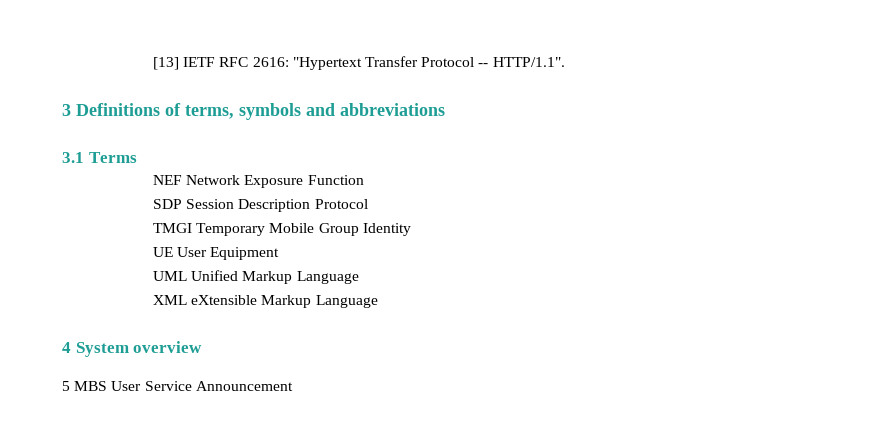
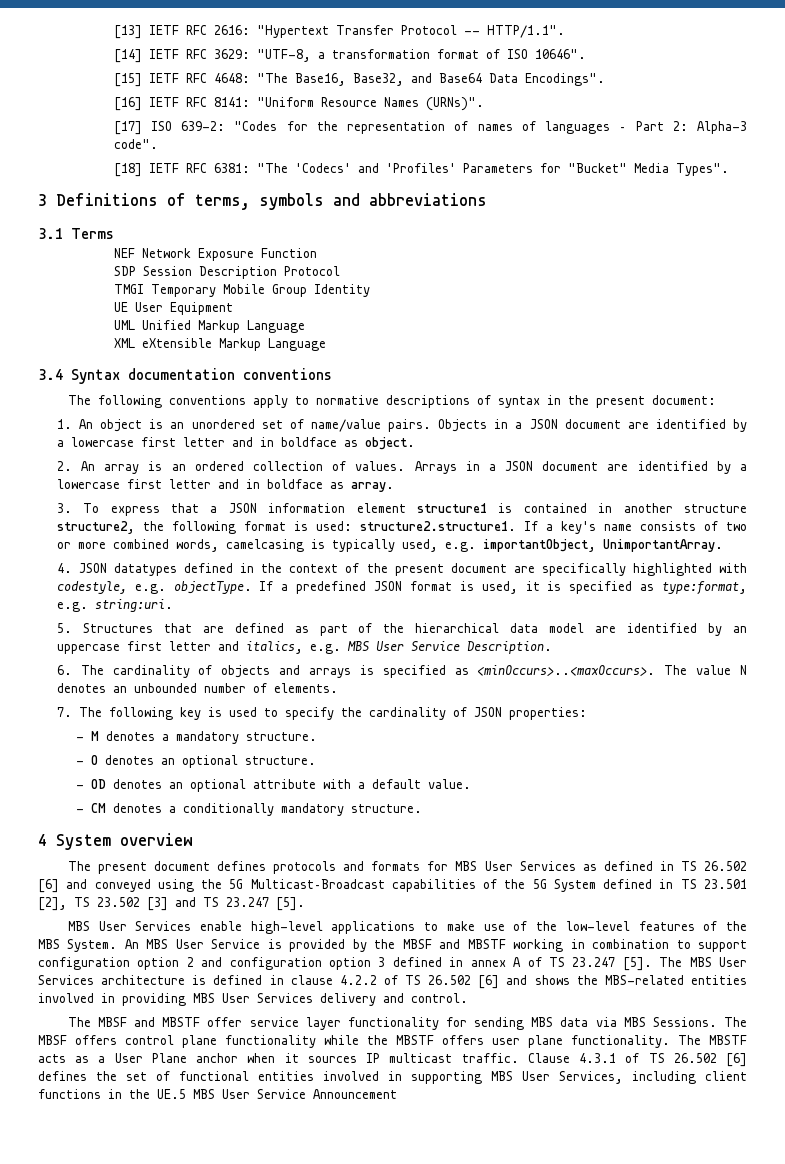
(565, 62) none -> [113,49,586,63] [113,73,605,87] [113,97,484,111] [113,121,747,135] [113,139,158,149] [113,163,729,177] // [14] IETF RFC 3629: "UTF-8, a transformation format of ISO 10646". // [15] IETF RFC 4648: "The Base16, Base32, and Base64 Data Encodings". // [16] IETF RFC 8141: "Uniform Resource Names (URNs)". // [17] ISO 639-2: "Codes for the representation of names of languages – Part 2: Alpha-3 code". // [18] IETF RFC 6381: "The 'Codecs' and 'Profiles' Parameters for "Bucket" Media Types".
[62,341,203,357] [62,381,70,391] 4 System overview // 5 -> [38,368,332,384] [67,395,716,408] [56,419,748,432] [56,437,415,450] [56,461,747,474] [56,479,394,492] [56,503,747,516] [56,521,747,534] [56,539,723,552] [56,563,747,576] [56,581,748,595] [56,599,173,612] [56,623,747,636] [56,641,552,654] [56,665,747,678] [56,683,338,693] [56,707,587,720] [75,731,317,744] [75,755,316,768] [75,779,471,792] [75,803,422,816] [38,833,193,850] [67,861,748,874] [38,879,747,893] [38,897,305,911] [67,921,747,934] [38,939,748,952] [38,957,747,971] [38,975,747,989] [38,993,468,1006] [67,1017,747,1030] [38,1035,747,1048] [38,1053,748,1067] [38,1071,747,1084] [38,1089,186,1099] 3.4 Syntax documentation conventions // The following conventions apply to normative descriptions of syntax in the present document: // 1. An object is an unordered set of name/value pairs. Objects in a JSON document are identified by a lowercase first letter and in boldface as object. // 2. An array is an ordered collection of values. Arrays in a JSON document are identified by a lowercase first letter and in boldface as array. // 3. To express that a JSON information element structure1 is contained in another structure structure2, the following format is used: structure2.structure1. If a key's name consists of two or more combined words, camelcasing is typically used, e.g. importantObject, UnimportantArray. // 4. JSON datatypes defined in the context of the present document are specifically highlighted with codestyle, e.g. objectType. If a predefined JSON format is used, it is specified as type:format, e.g. string:uri. // 5. Structures that are defined as part of the hierarchical data model are identified by an uppercase first letter and italics, e.g. MBS User Service Description. // 6. The cardinality of objects and arrays is specified as <minOccurs>..<maxOccurs>. The value N denotes an unbounded number of elements. // 7. The following key is used to specify the cardinality of JSON properties: // - M denotes a mandatory structure. // - O denotes an optional structure. // - OD denotes an optional attribute with a default value. // - CM denotes a conditionally mandatory structure. // 4 System overview // The present document defines protocols and formats for MBS User Services as defined in TS 26.502 [6] and conveyed using the 5G Multicast–Broadcast capabilities of the 5G System defined in TS 23.501 [2], TS 23.502 [3] and TS 23.247 [5]. // MBS User Services enable high-level applications to make use of the low-level features of the MBS System. An MBS User Service is provided by the MBSF and MBSTF working in combination to support configuration option 2 and configuration option 3 defined in annex A of TS 23.247 [5]. The MBS User Services architecture is defined in clause 4.2.2 of TS 26.502 [6] and shows the MBS-related entities involved in providing MBS User Services delivery and control. // The MBSF and MBSTF offer service layer functionality for sending MBS data via MBS Sessions. The MBSF offers control plane functionality while the MBSTF offers user plane functionality. The MBSTF acts as a User Plane anchor when it sources IP multicast traffic. Clause 4.3.1 of TS 26.502 [6] defines the set of functional entities involved in supporting MBS User Services, including client functions in the UE.5

